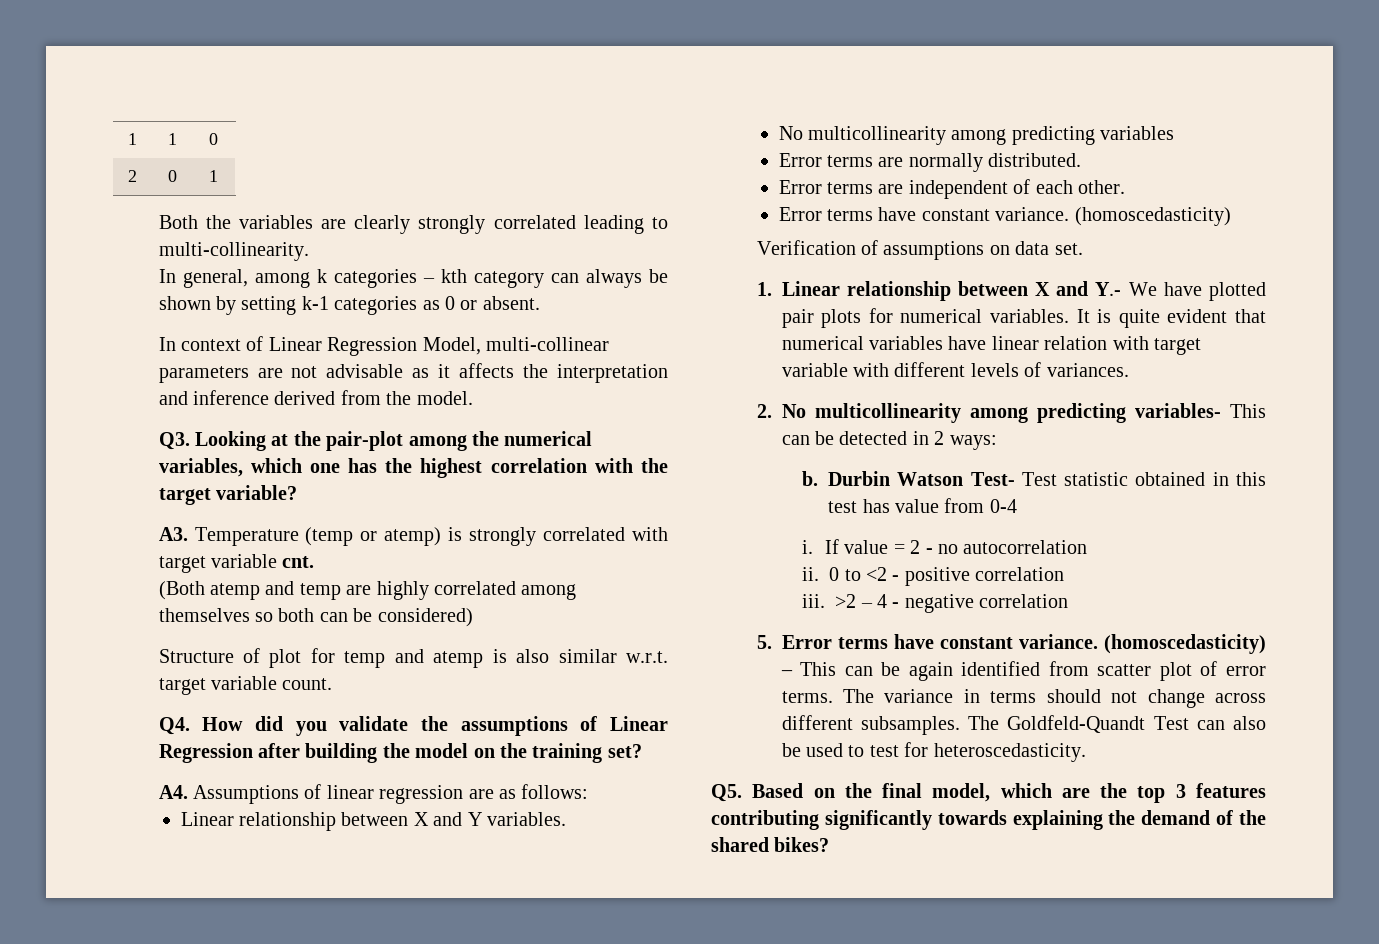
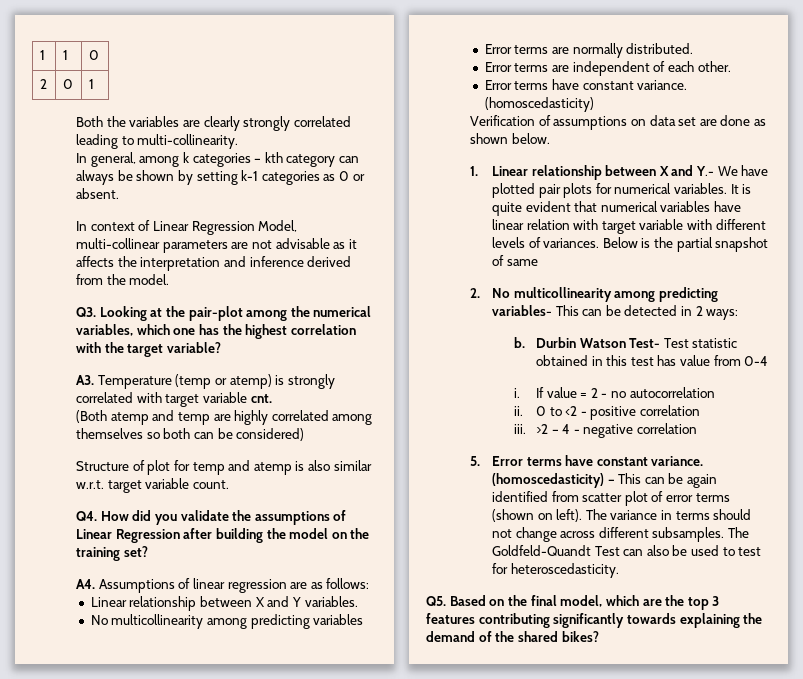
[1054,243,1083,255] set. -> [678,115,767,126] [469,133,550,144] set are done as shown below.
(1129, 370) none -> [602,237,769,252] [491,255,538,266] Below is the partial snapshot of same
[781,691,833,703] terms. -> [695,493,730,502] [491,509,583,522] terms (shown on left).

